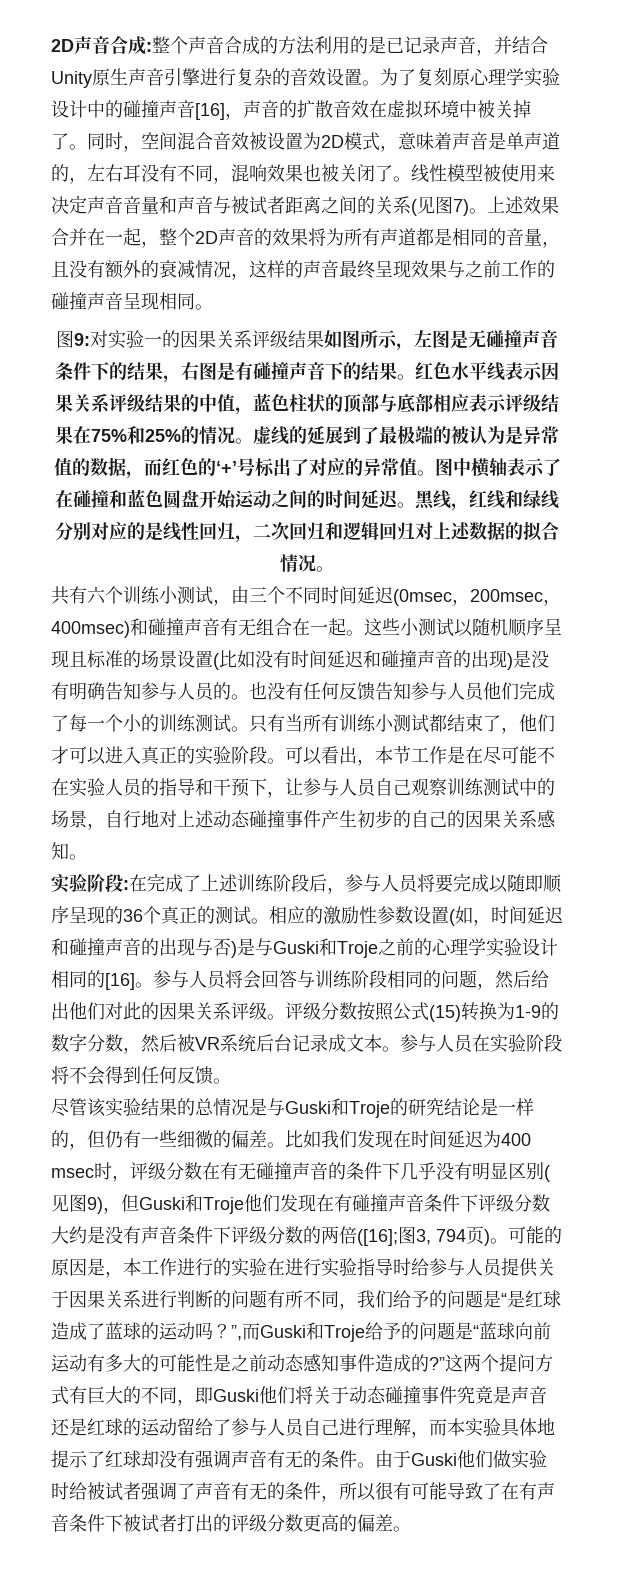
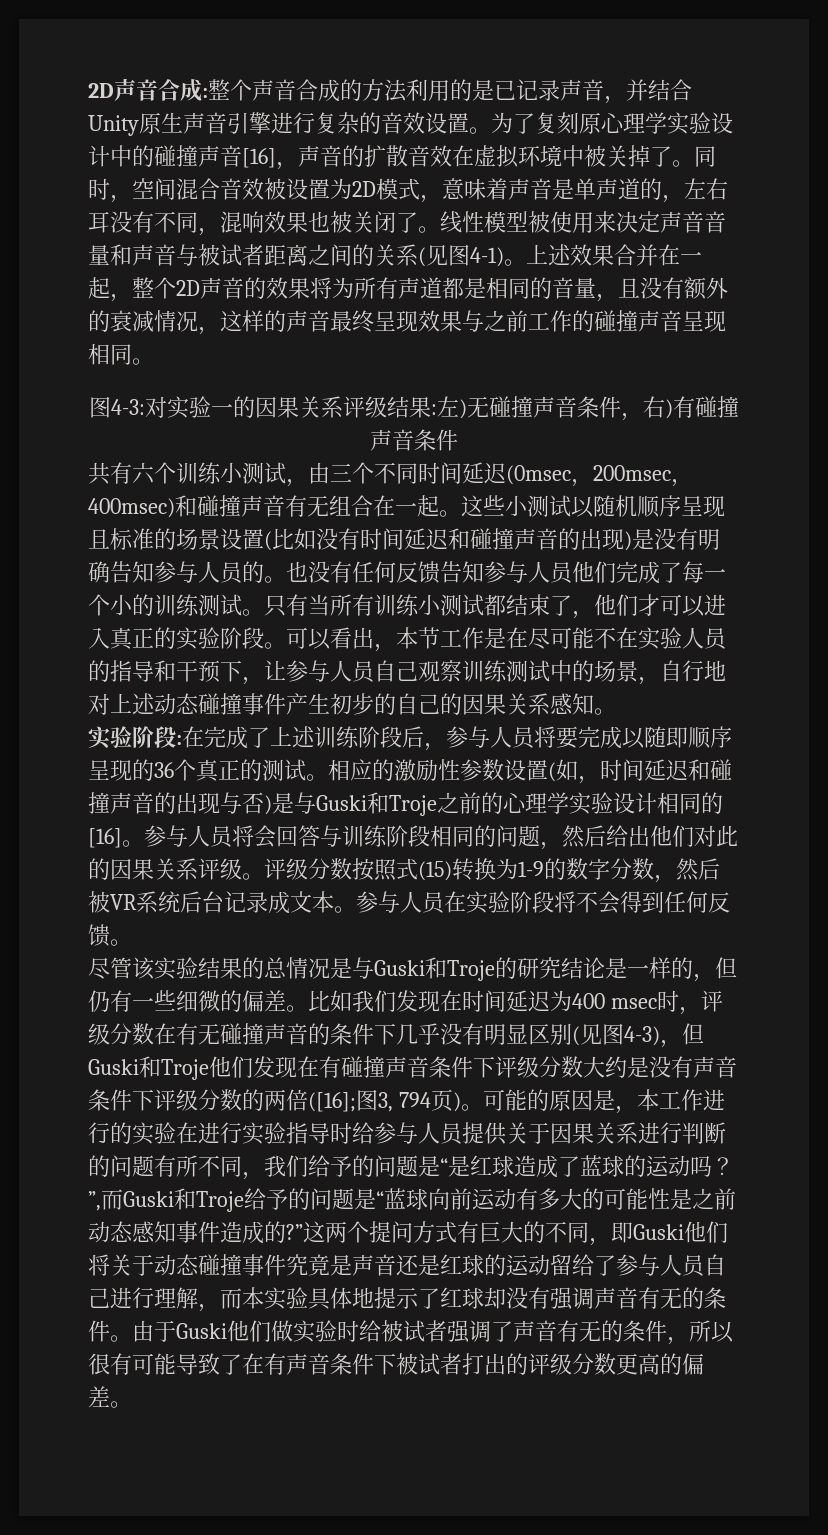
[453,199,469,216] 7) -> [470,247,504,267] 4-1)
[74,333,90,346] 9: -> [111,399,145,415] 4-3:
[324,330,558,351] [55,362,559,383] [55,393,559,415] [55,425,559,445] [53,457,561,479] [55,489,559,511] [55,521,559,543] [280,554,334,572] 如图所示，左图是无碰撞声音条件下的结果，右图是有碰撞声音下的结果。红色水平线表示因果关系评级结果的中值，蓝色柱状的顶部与底部相应表示评级结果在75%和25%的情况。虚线的延展到了最极端的被认为是异常值的数据，而红色的‘+’号标出了对应的异常值。图中横轴表示了在碰撞和蓝色圆盘开始运动之间的时间延迟。黑线，红线和绿线分别对应的是线性回归，二次回归和逻辑回归对上述数据的拟合情况。 -> [431,396,739,421] [370,429,458,451] :左)无碰撞声音条件，右)有碰撞声音条件
[393,1003,411,1021] 公 -> (397, 870) none
[87,1197,103,1214] 9) -> [624,1026,660,1046] 4-3)

